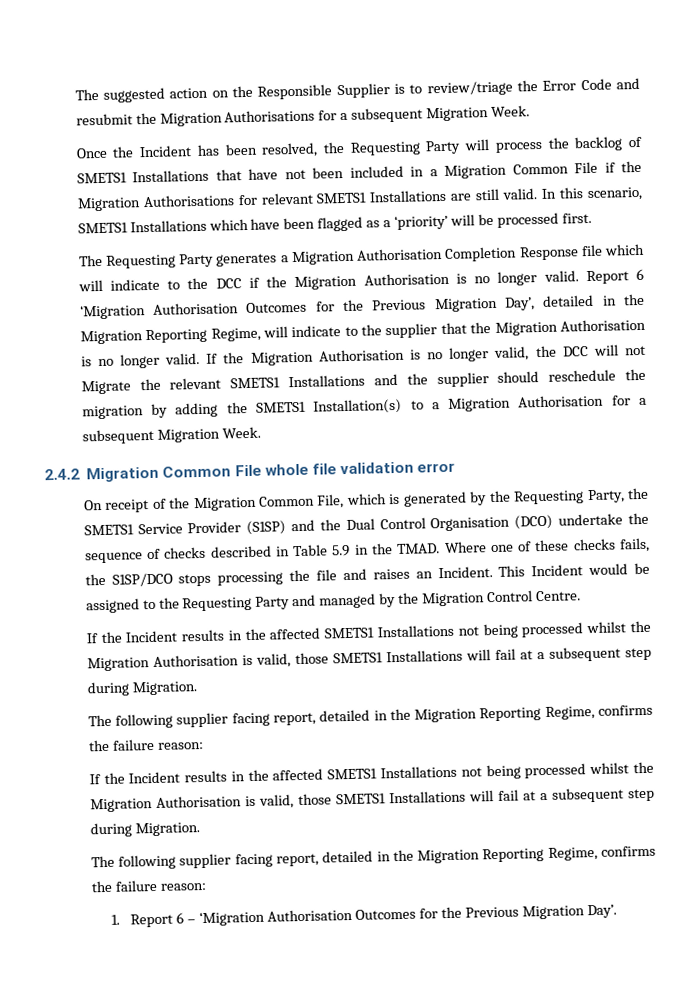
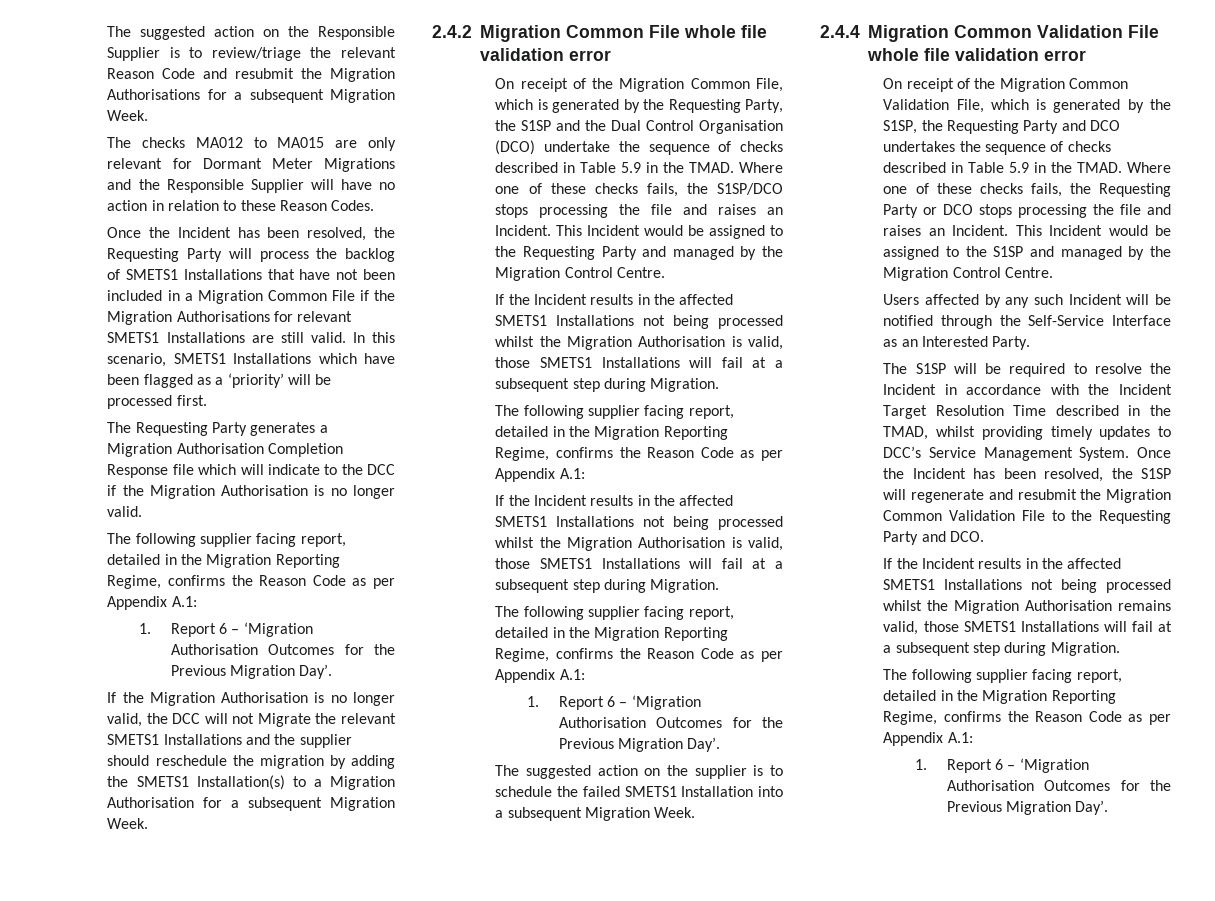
[542,80,577,91] Error -> [340,47,396,58] [107,68,155,79] relevant Reason
(531, 111) none -> [107,137,396,151] [107,158,395,172] [107,179,395,193] [107,200,375,211] // The checks MA012 to MA015 are only relevant for Dormant Meter Migrations and the Responsible Supplier will have no action in relation to these Reason Codes.
[585,268,644,285] [79,293,646,320] [79,318,646,345] [80,352,201,369] Report 6 ‘Migration Authorisation Outcomes for the Previous Migration Day’, detailed in the Migration Reporting Regime, will indicate to the supplier that the Migration Authorisation is no longer valid. -> [107,533,346,547] [107,554,340,568] [107,575,395,589] [107,596,197,610] [139,622,313,637] [170,644,395,655] [170,664,333,679] // The following supplier facing report, detailed in the Migration Reporting Regime, confirms the Reason Code as per Appendix A.1: // 1. Report 6 – ‘Migration Authorisation Outcomes for the Previous Migration Day’. //
[83,520,287,536] SMETS1 Service Provider (S1SP) -> [521,120,552,131] S1SP
[111,738,204,751] failure reason: -> [647,447,783,461] [495,468,585,482] Reason Code as per Appendix A.1:
[114,879,207,892] failure reason: -> [647,648,783,662] [495,669,585,683] Reason Code as per Appendix A.1:
(617, 911) none -> [495,765,783,779] [495,786,783,797] [495,807,696,821] [820,25,1159,42] [867,48,1086,61] [883,78,1129,92] [883,99,1171,113] [883,120,1121,134] [883,141,1111,155] [883,162,1171,173] [883,183,1171,197] [883,204,1171,218] [883,225,1171,236] [883,246,1171,260] [883,267,1054,281] [883,294,1171,308] [883,315,1171,329] [883,336,1031,350] [883,363,1171,377] [883,384,1172,395] [883,405,1171,419] [883,426,1171,440] [883,446,1171,461] [883,468,1171,482] [883,489,1171,503] [883,510,1171,524] [883,531,985,545] [883,558,1122,569] [883,579,1171,593] [883,600,1171,614] [883,621,1172,635] [883,642,1120,656] [883,669,1122,683] [883,690,1116,704] [883,711,1171,725] [883,732,973,746] [915,758,1089,773] [946,780,1171,791] [946,800,1109,815] // The suggested action on the supplier is to schedule the failed SMETS1 Installation into a subsequent Migration Week. // 2.4.4 Migration Common Validation File whole file validation error // On receipt of the Migration Common Validation File, which is generated by the S1SP, the Requesting Party and DCO undertakes the sequence of checks described in Table 5.9 in the TMAD. Where one of these checks fails, the Requesting Party or DCO stops processing the file and raises an Incident. This Incident would be assigned to the S1SP and managed by the Migration Control Centre. // Users affected by any such Incident will be notified through the Self-Service Interface as an Interested Party. // The S1SP will be required to resolve the Incident in accordance with the Incident Target Resolution Time described in the TMAD, whilst providing timely updates to DCC’s Service Management System. Once the Incident has been resolved, the S1SP will regenerate and resubmit the Migration Common Validation File to the Requesting Party and DCO. // If the Incident results in the affected SMETS1 Installations not being processed whilst the Migration Authorisation remains valid, those SMETS1 Installations will fail at a subsequent step during Migration. // The following supplier facing report, detailed in the Migration Reporting Regime, confirms the Reason Code as per Appendix A.1: // 1. Report 6 – ‘Migration Authorisation Outcomes for the Previous Migration Day’.

